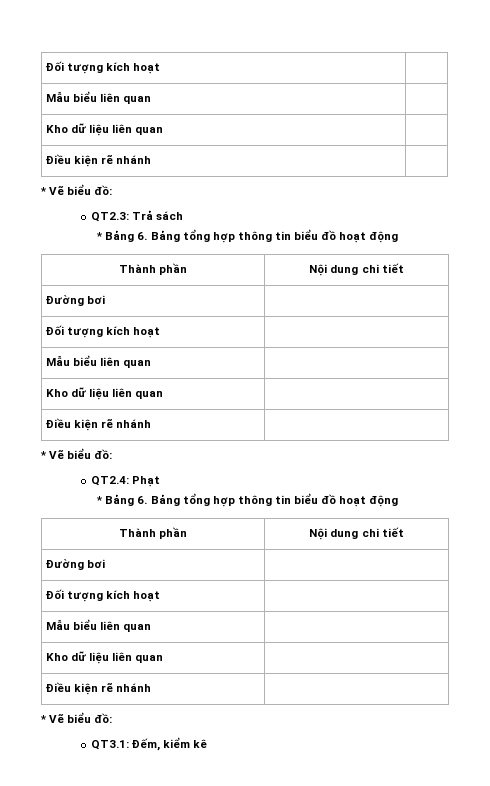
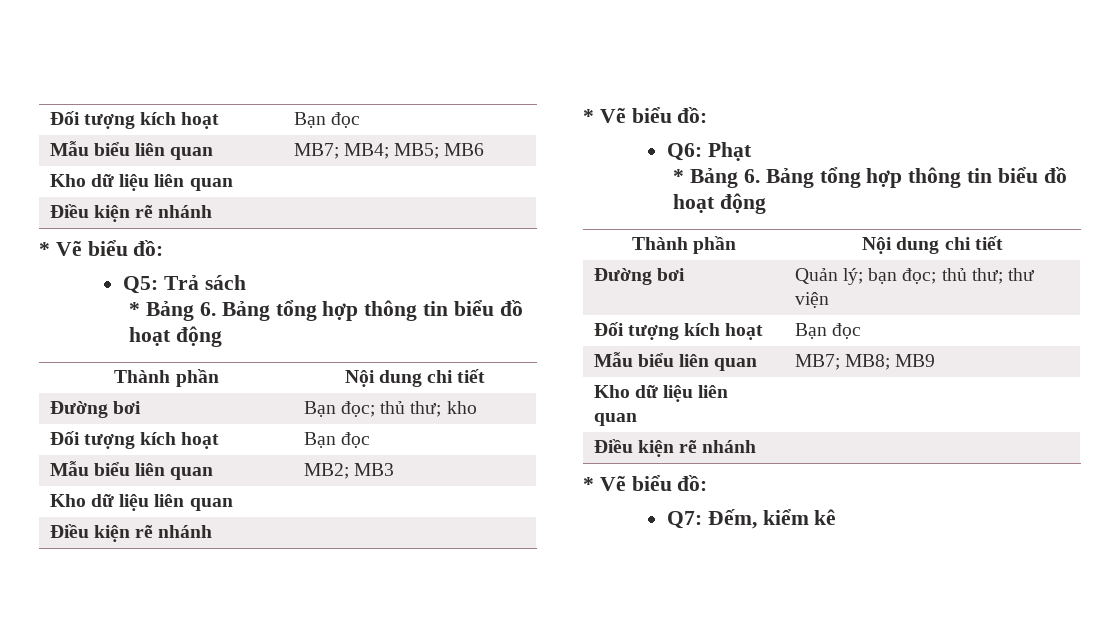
[45,61,161,74] [45,91,152,104] Đối tượng kích hoạt | // Mẫu biểu liên quan | -> [49,111,220,129] [293,112,360,128] [49,140,214,160] [293,143,485,159] Đối tượng kích hoạt | Bạn đọc // Mẫu biểu liên quan | MB7; MB4; MB5; MB6
[91,212,130,222] QT2.3: -> [122,276,158,294] Q5:
[45,325,161,338] [45,355,152,368] // Đối tượng kích hoạt | // Mẫu biểu liên quan | -> [303,401,477,417] [49,431,220,449] [303,432,370,448] [49,460,214,480] [303,463,394,479] Bạn đọc; thủ thư; kho // Đối tượng kích hoạt | Bạn đọc // Mẫu biểu liên quan | MB2; MB3
[91,476,130,486] QT2.4: -> [666,143,702,161] Q6:
[45,589,161,602] [45,619,152,632] // Đối tượng kích hoạt | // Mẫu biểu liên quan | -> [794,268,1036,285] [794,292,829,308] [593,322,764,340] [794,323,861,339] [593,351,758,371] [794,354,936,370] Quản lý; bạn đọc; thủ thư; thư viện // Đối tượng kích hoạt | Bạn đọc // Mẫu biểu liên quan | MB7; MB8; MB9
[91,740,130,750] QT3.1: -> [666,511,702,529] Q7:

